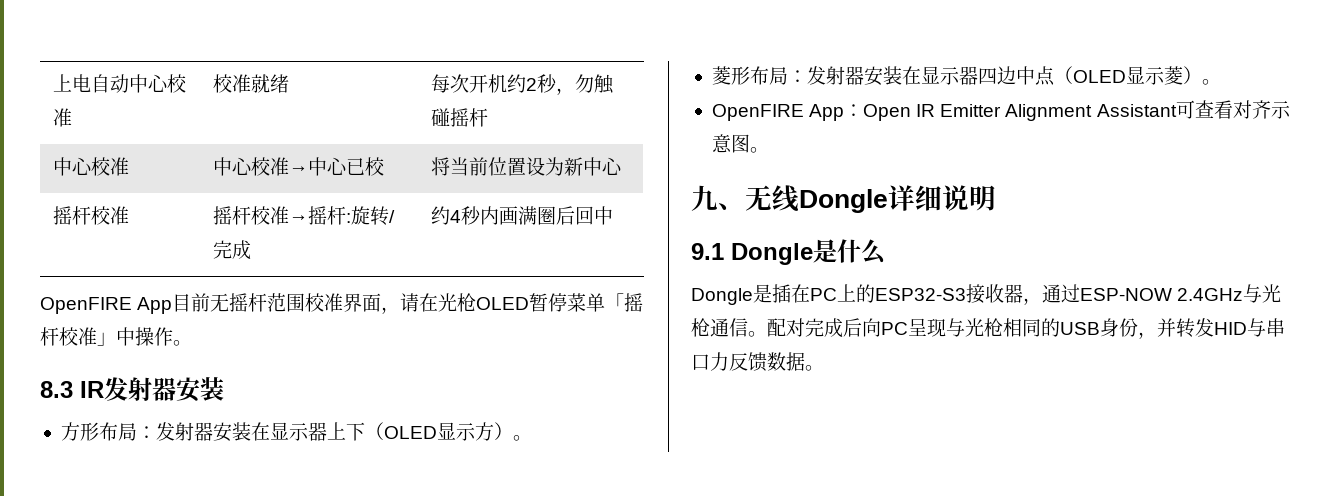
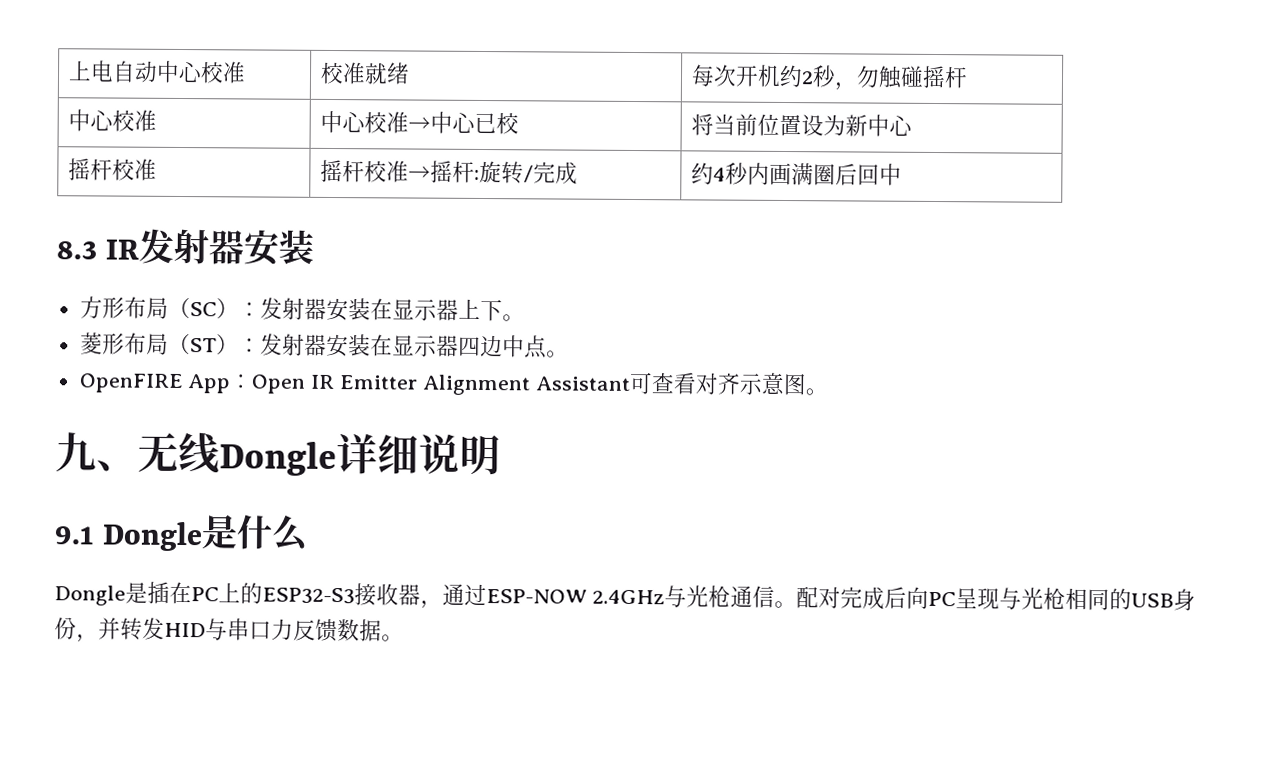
[40,293,644,314] [40,327,192,346] // OpenFIRE App目前无摇杆范围校准界面，请在光枪OLED暂停菜单「摇杆校准」中操作。 -> (903, 174) none
(137, 432) none -> [167,297,239,320] （SC）
[364,422,513,441] （OLED显示方） -> (503, 310) none
(788, 76) none -> [167,333,239,356] （ST）
[1053,66,1202,85] （OLED显示菱） -> (547, 347) none

